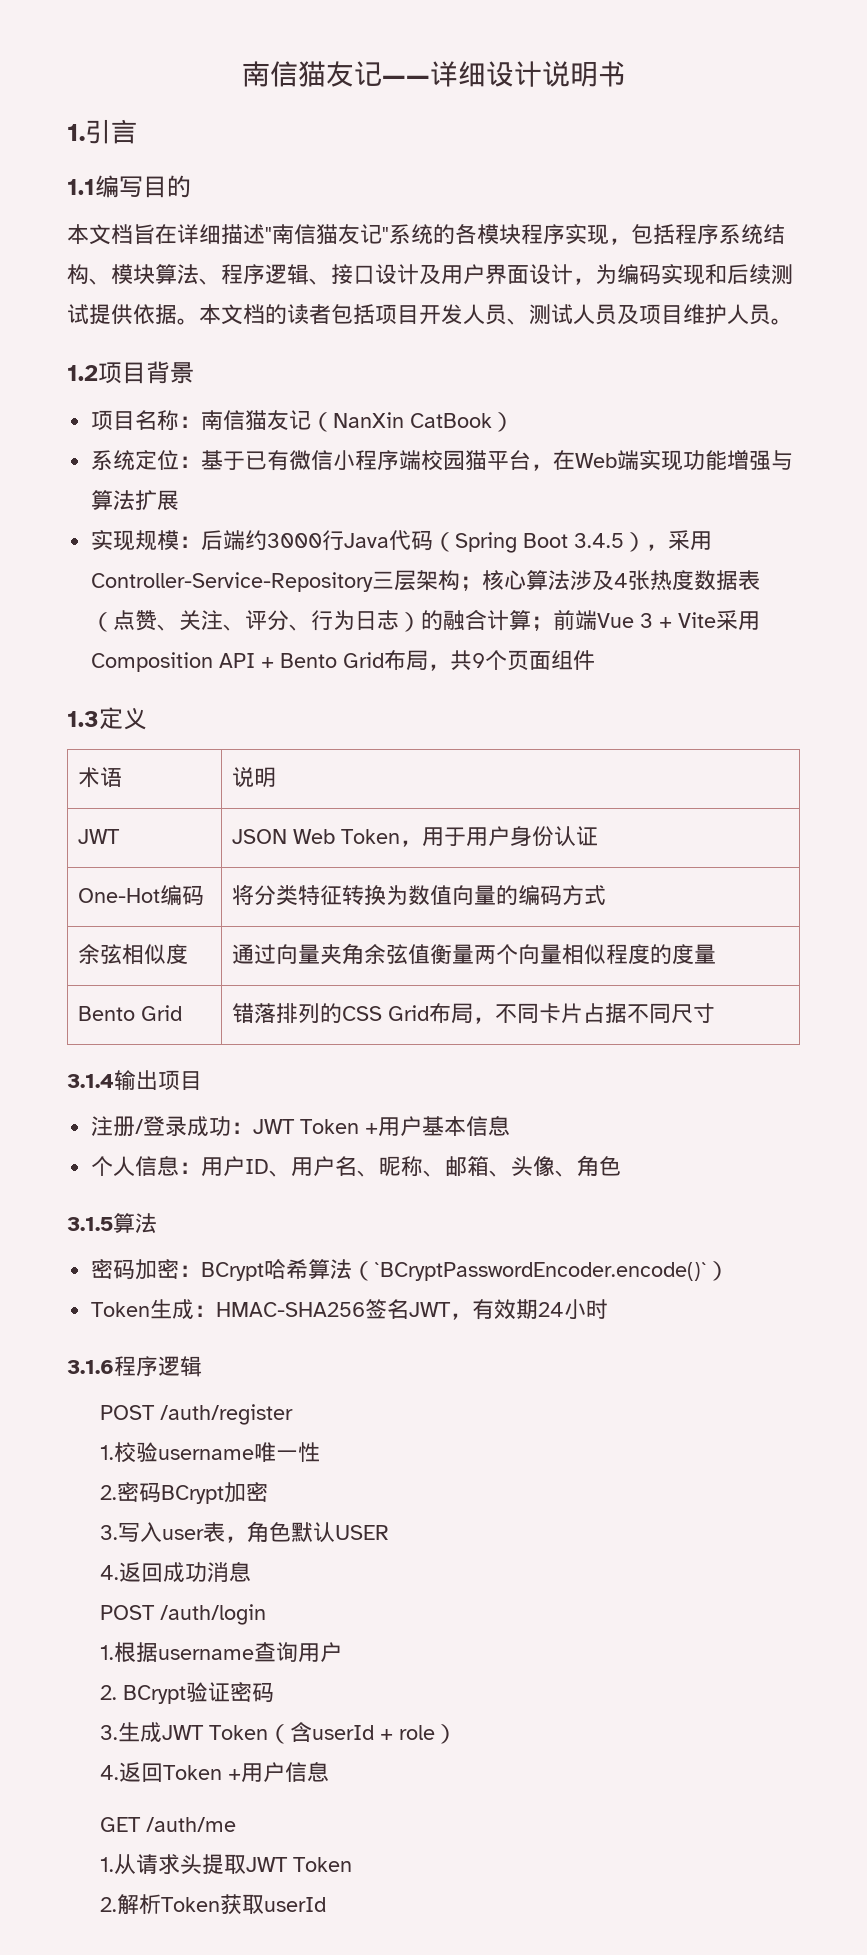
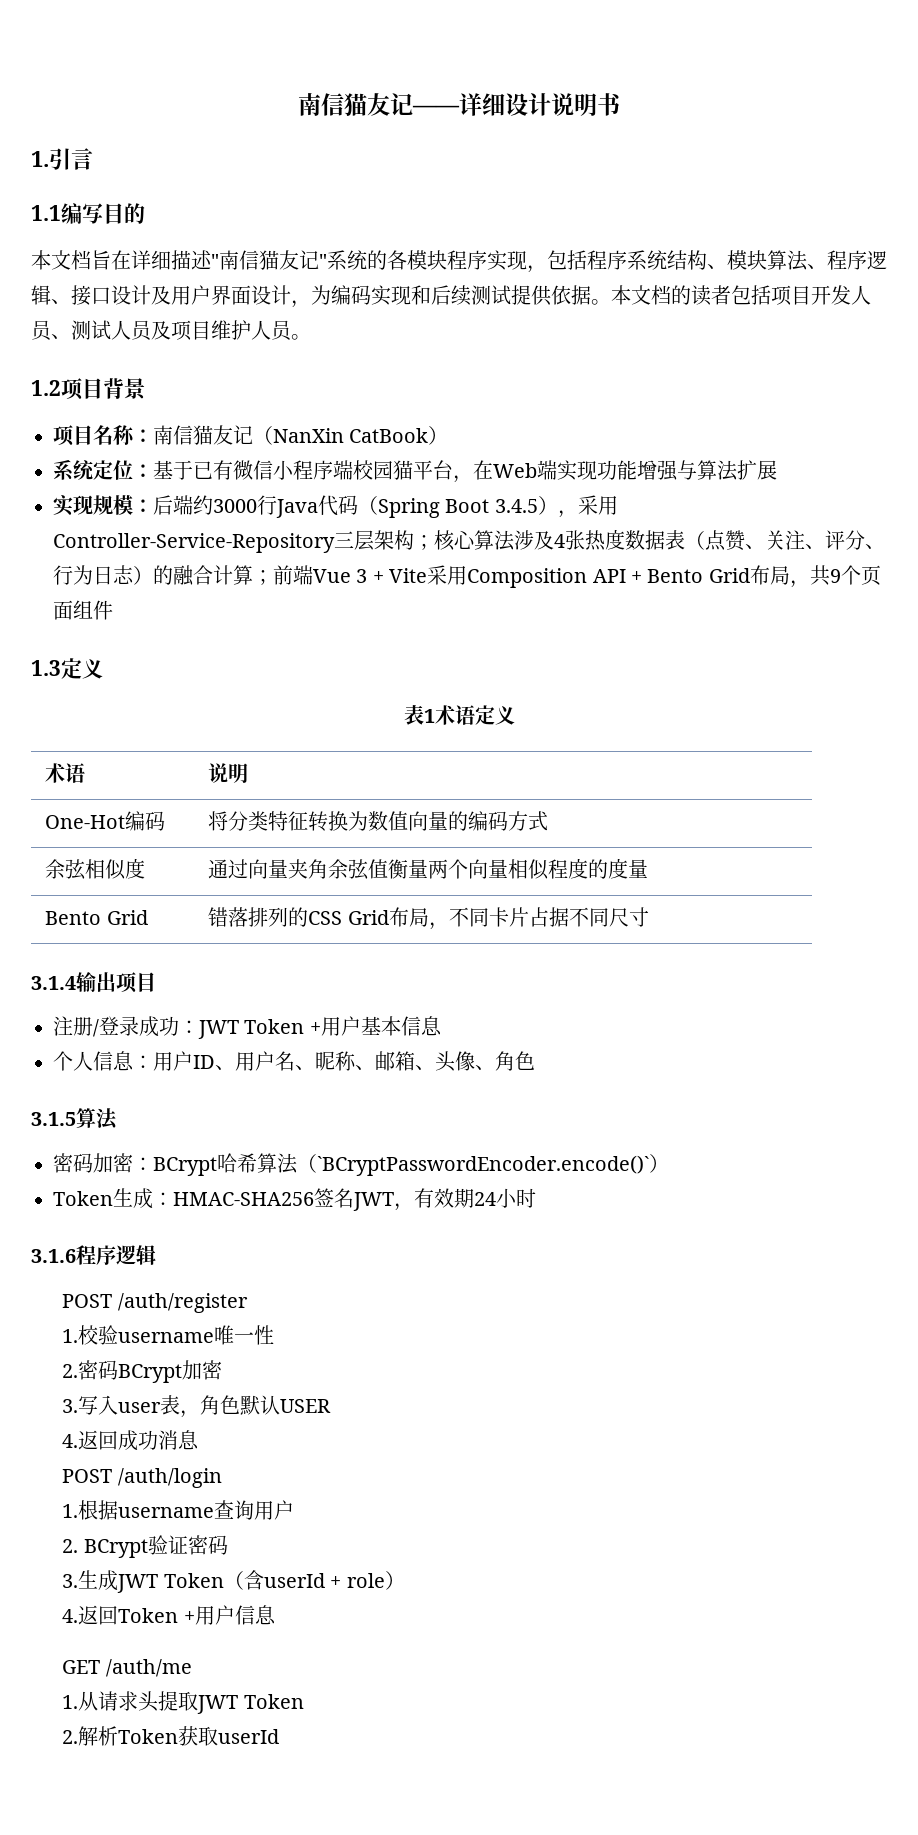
(147, 719) none -> [403,705,515,725] // 表1术语定义
[78,829,121,844] [232,826,599,847] // JWT | JSON Web Token，用于用户身份认证 -> (249, 773) none

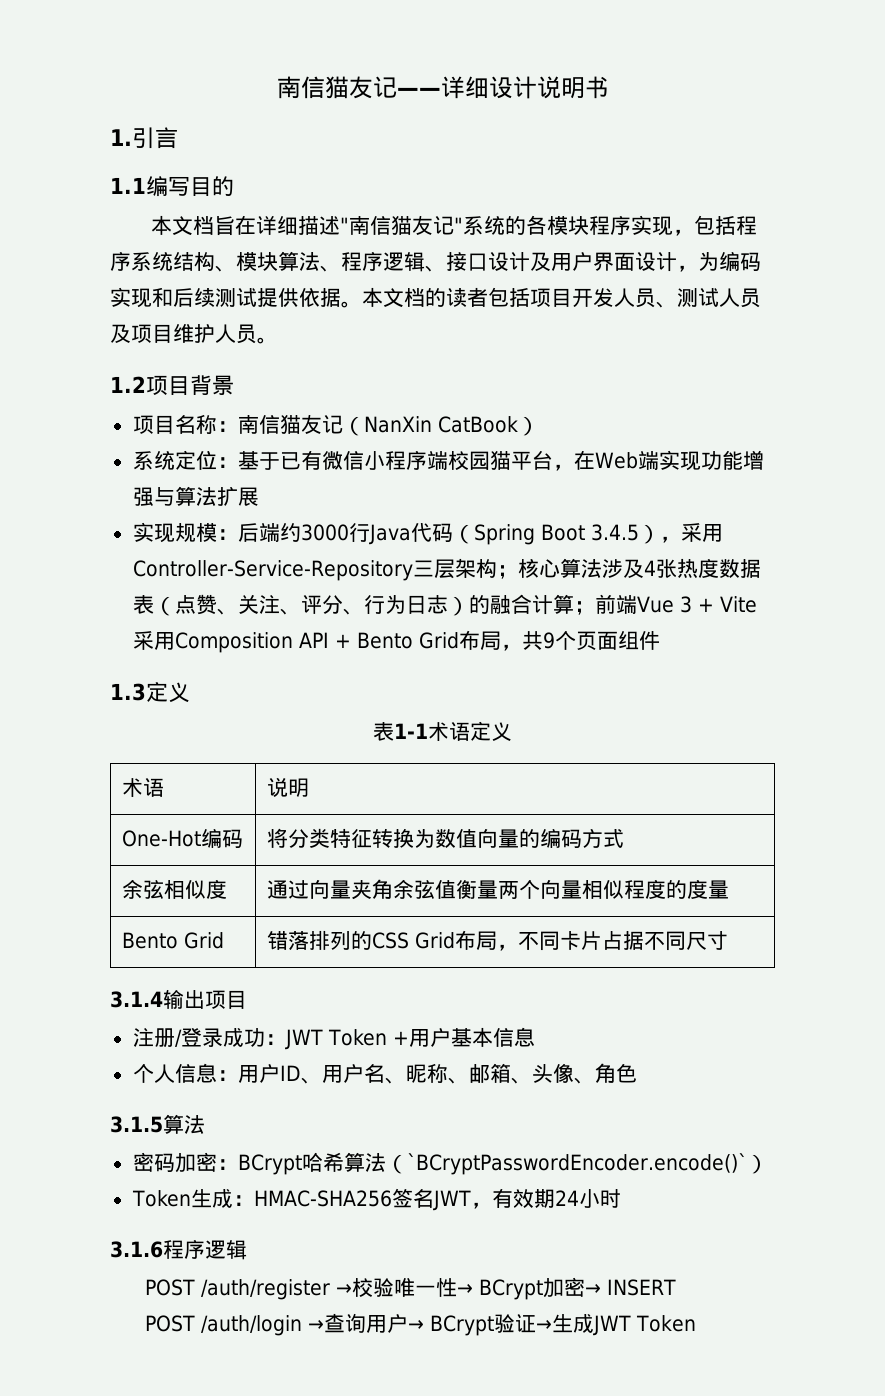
[423,709,435,723] 1 -> [394,723,428,739] 1-1
[62,1325,215,1345] // 1.校验username -> [335,1278,394,1297] →校验
[62,1360,119,1380] // 2.密码 -> [456,1283,473,1295] →
[62,1395,332,1418] [62,1430,200,1451] // 3.写入user表，角色默认USER // 4.返回成功消息 -> [584,1279,676,1296] → INSERT
[62,1500,215,1520] // 1.根据username -> [307,1319,324,1331] →
[62,1539,79,1553] // 2. -> [407,1319,424,1331] →
[187,1535,228,1555] [62,1574,79,1588] 密码 // 3. -> [535,1319,552,1331] →
[223,1570,405,1590] [62,1605,276,1625] [62,1659,192,1677] [62,1691,304,1714] [62,1726,280,1746] （含userId + role） // 4.返回Token +用户信息 // GET /auth/me // 1.从请求头提取JWT Token // 2.解析Token获取userId -> (696, 1323) none

